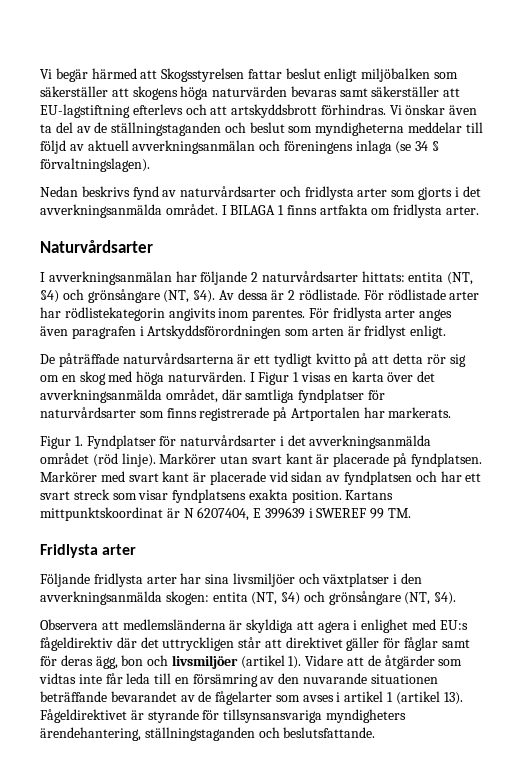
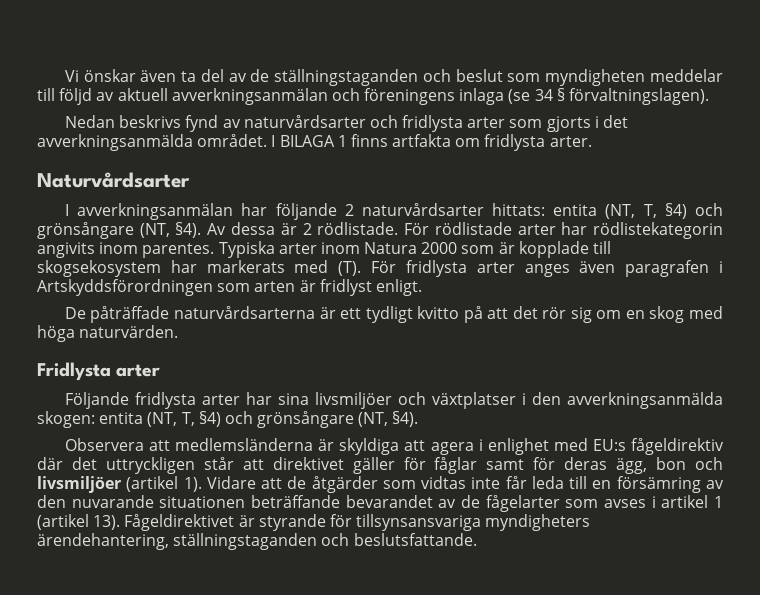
[40,68,459,82] [40,86,461,100] [40,104,402,118] Vi begär härmed att Skogsstyrelsen fattar beslut enligt miljöbalken som säkerställer att skogens höga naturvärden bevaras samt säkerställer att EU-lagstiftning efterlevs och att artskyddsbrott förhindras. Vi -> [64,70,79,82] Vi
[315,122,405,136] myndigheterna -> [545,69,646,86] myndigheten
(474, 278) none -> [643,204,657,218] T,
(306, 315) none -> [218,241,612,258] [37,260,362,277] Typiska arter inom Natura 2000 som är kopplade till skogsekosystem har markerats med (T).
[393,353,424,364] detta -> [512,306,538,319] det
[249,371,436,385] [40,389,385,403] [40,407,452,421] [40,435,432,449] [40,453,482,467] [40,471,482,485] [40,489,394,503] [40,507,412,521] I Figur 1 visas en karta över det avverkningsanmälda området, där samtliga fyndplatser för naturvårdsarter som finns registrerade på Artportalen har markerats. // Figur 1. Fyndplatser för naturvårdsarter i det avverkningsanmälda området (röd linje). Markörer utan svart kant är placerade på fyndplatsen. Markörer med svart kant är placerade vid sidan av fyndplatsen och har ett svart streck som visar fyndplatsens exakta position. Kartans mittpunktskoordinat är N 6207404, E 399639 i SWEREF 99 TM. -> (179, 331) none
(278, 598) none -> [181,412,195,426] T,

